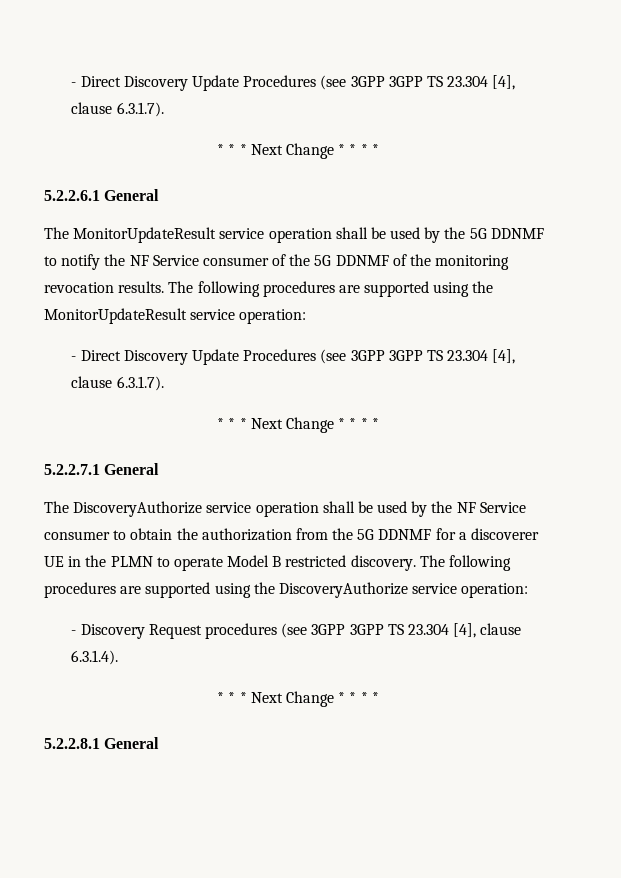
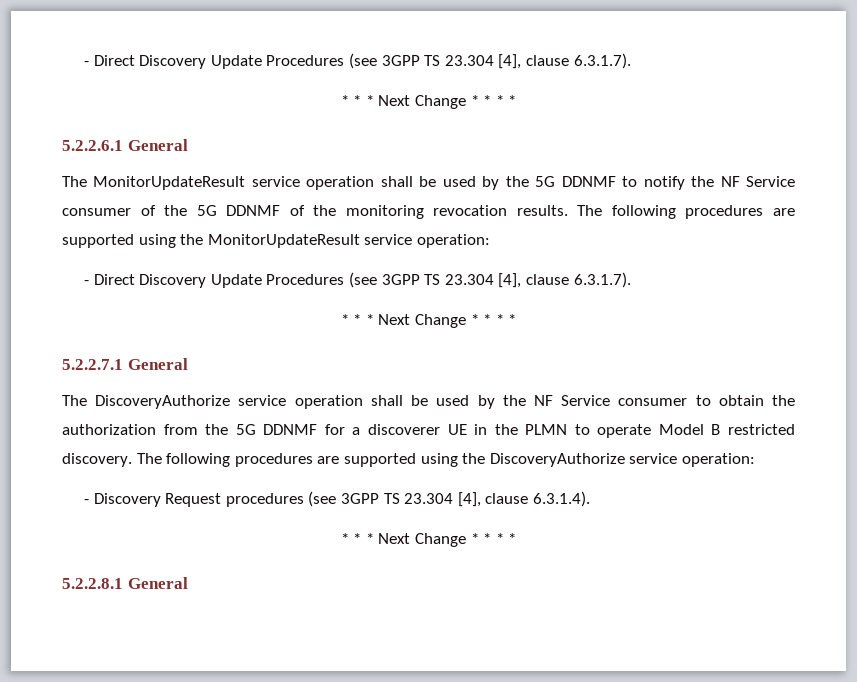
[71,75,423,91] - Direct Discovery Update Procedures (see 3GPP 3GPP -> [84,53,420,69] - Direct Discovery Update Procedures (see 3GPP
[388,350,423,361] 3GPP -> (420, 279) none
[349,624,384,635] 3GPP -> (379, 498) none

